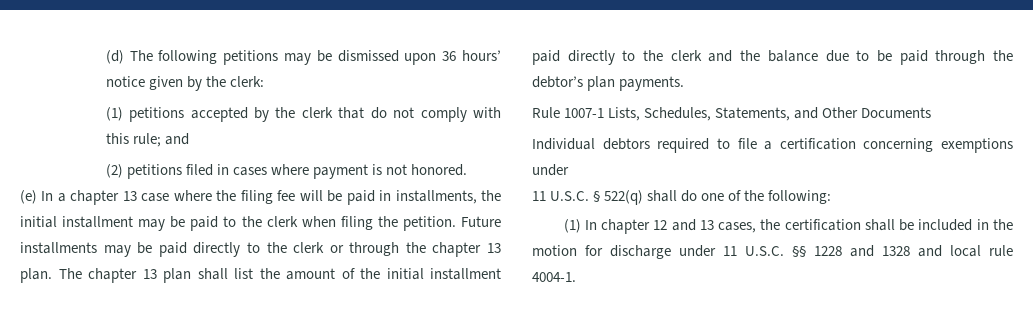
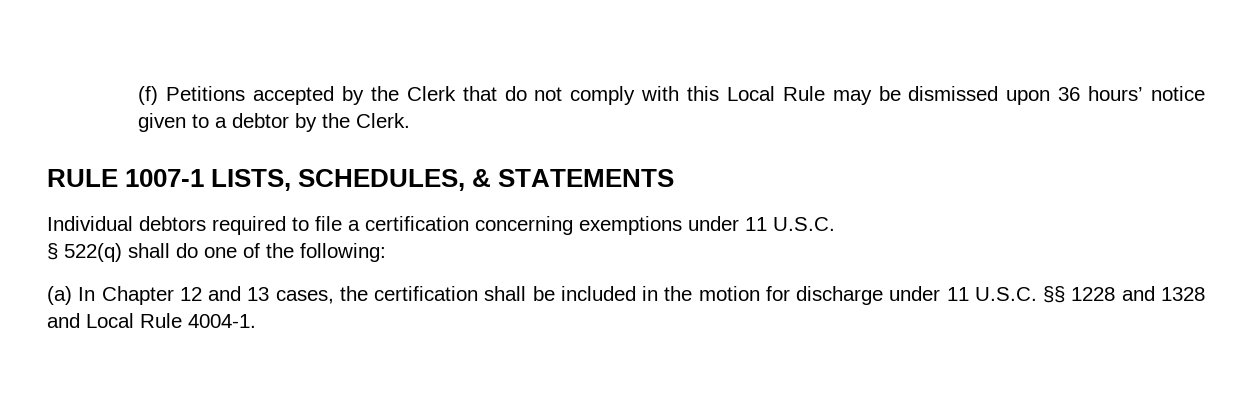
[105,50,279,65] (d) The following petitions -> [138,86,825,105] (f) Petitions accepted by the Clerk that do not comply with this Local Rule
[186,76,264,91] [105,107,502,122] [105,133,189,147] [105,164,468,179] [20,190,501,205] [20,216,501,231] [20,242,501,257] [20,268,501,283] [532,50,1013,65] [532,76,685,91] [532,107,932,121] by the clerk: // (1) petitions accepted by the clerk that do not comply with this rule; and // (2) petitions filed in cases where payment is not honored. // (e) In a chapter 13 case where the filing fee will be paid in installments, the initial installment may be paid to the clerk when filing the petition. Future installments may be paid directly to the clerk or through the chapter 13 plan. The chapter 13 plan shall list the amount of the initial installment paid directly to the clerk and the balance due to be paid through the debtor’s plan payments. // Rule 1007-1 Lists, Schedules, Statements, and Other Documents -> [192,113,411,132] [47,169,675,191] to a debtor by the Clerk. // RULE 1007-1 LISTS, SCHEDULES, & STATEMENTS
[532,191,590,201] // 11 U.S.C. -> [745,217,835,231] 11 U.S.C. //
[563,219,651,234] (1) In chapter -> [47,286,174,305] (a) In Chapter
[950,245,1013,257] local rule -> [86,313,182,328] Local Rule

